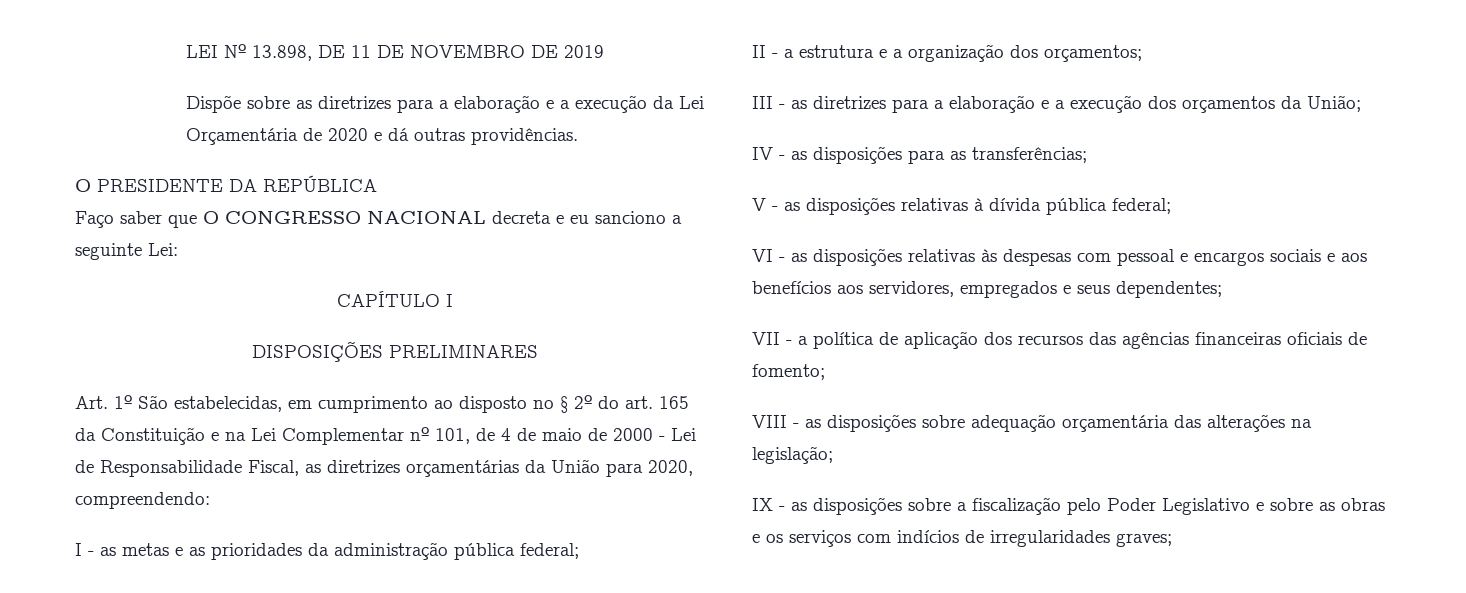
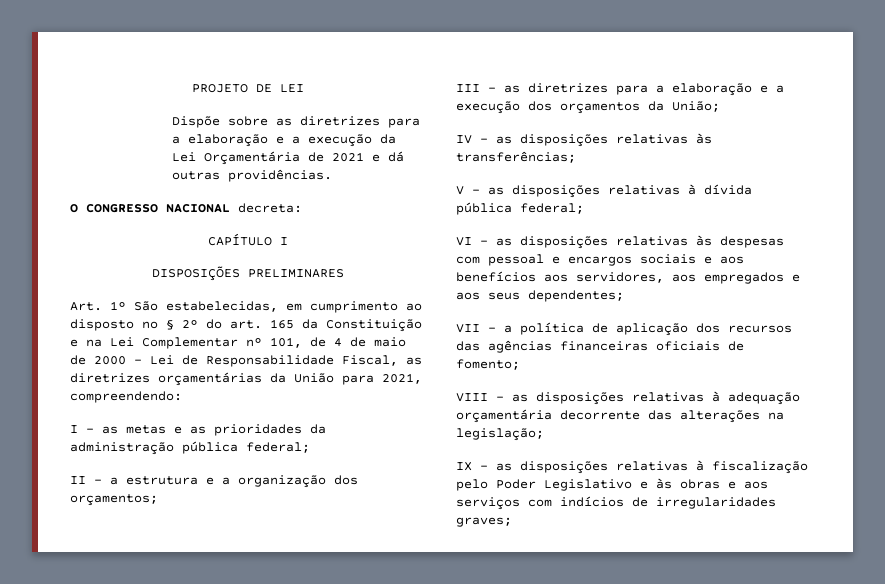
(185, 51) none -> [191,84,272,93] PROJETO DE
[223,44,604,61] Nº 13.898, DE 11 DE NOVEMBRO DE 2019 -> (304, 88) none
[327,128,368,141] 2020 -> [331,152,364,162] 2021
[97,175,377,192] [75,211,682,228] [75,243,178,260] PRESIDENTE DA REPÚBLICA // Faço saber que O CONGRESSO NACIONAL decreta e eu sanciono a seguinte Lei: -> [86,203,302,213] CONGRESSO NACIONAL decreta:
[648,460,693,476] 2020, -> [382,373,422,384] 2021,
[908,150,966,164] para as -> [616,133,712,144] relativas às
(954, 289) none -> [672,274,696,282] aos
(1071, 289) none -> [456,292,480,300] aos
[922,415,965,428] sobre -> [632,391,720,402] relativas à
(1169, 423) none -> [560,410,640,420] decorrente
[908,498,967,511] sobre a -> [616,460,704,471] relativas à
[1270,498,1335,511] sobre as -> [656,478,672,489] às
[766,534,783,543] os -> [744,481,768,489] aos

